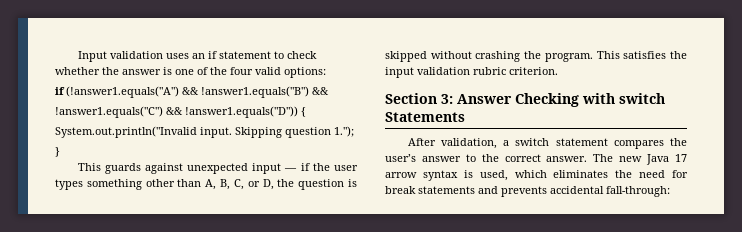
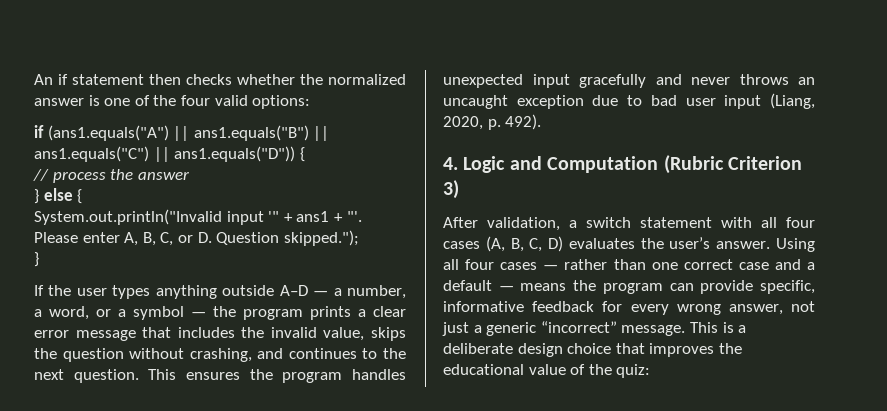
[77,51,317,62] Input validation uses an if statement to check -> [34,74,232,85] An if statement then checks
(119, 71) none -> [328,74,406,85] normalized
[66,86,329,98] [55,106,306,118] [55,126,354,138] [55,147,60,157] [77,163,358,174] [55,179,357,190] [385,51,687,62] [385,67,558,78] [385,93,665,107] [385,112,465,122] (!answer1.equals("A") && !answer1.equals("B") && // !answer1.equals("C") && !answer1.equals("D")) { // System.out.println("Invalid input. Skipping question 1."); // } // This guards against unexpected input — if the user types something other than A, B, C, or D, the question is skipped without crashing the program. This satisfies the input validation rubric criterion. // Section 3: Answer Checking with switch Statements -> [47,125,330,141] [34,146,305,162] [33,169,189,183] [34,188,83,204] [34,209,362,225] [34,230,359,246] [34,252,39,267] [34,285,407,299] [34,306,406,320] [34,327,406,341] [34,348,406,362] [34,369,406,383] [443,74,815,88] [443,93,815,109] [443,114,542,130] [443,155,802,174] [443,180,459,199] (ans1.equals("A") || ans1.equals("B") || ans1.equals("C") || ans1.equals("D")) { // // process the answer // } else { // System.out.println("Invalid input '" + ans1 + "'. Please enter A, B, C, or D. Question skipped."); // } // If the user types anything outside A–D — a number, a word, or a symbol — the program prints a clear error message that includes the invalid value, skips the question without crashing, and continues to the next question. This ensures the program handles unexpected input gracefully and never throws an uncaught exception due to bad user input (Liang, 2020, p. 492). // 4. Logic and Computation (Rubric Criterion 3)
[613,138,687,149] [385,154,687,165] [385,170,688,181] [385,186,670,197] compares the user’s answer to the correct answer. The new Java 17 arrow syntax is used, which eliminates the need for break statements and prevents accidental fall-through: -> [721,217,815,228] [443,236,815,252] [443,259,815,270] [443,280,815,294] [443,301,815,315] [442,321,747,336] [443,343,742,357] [443,364,651,378] with all four cases (A, B, C, D) evaluates the user’s answer. Using all four cases — rather than one correct case and a default — means the program can provide specific, informative feedback for every wrong answer, not just a generic “incorrect” message. This is a deliberate design choice that improves the educational value of the quiz:

